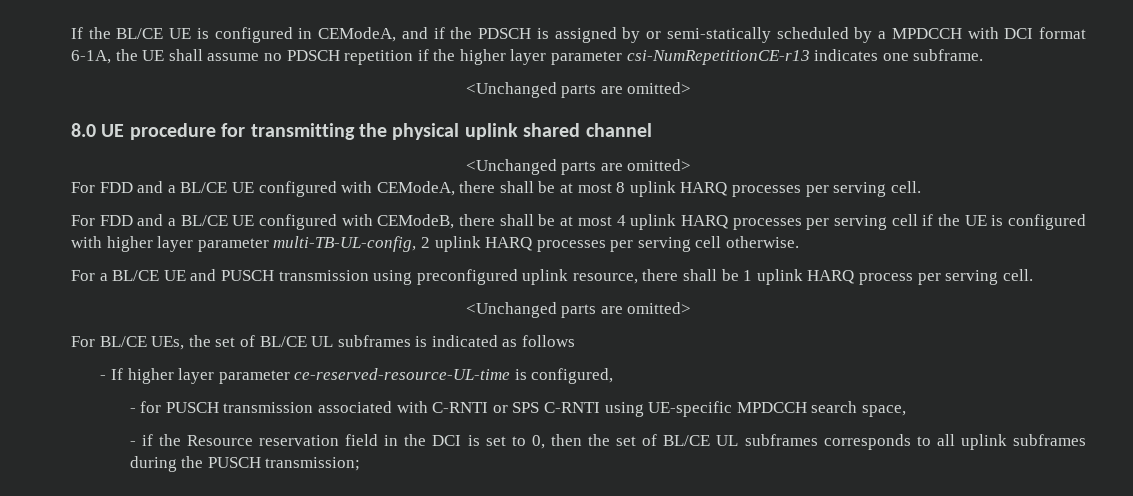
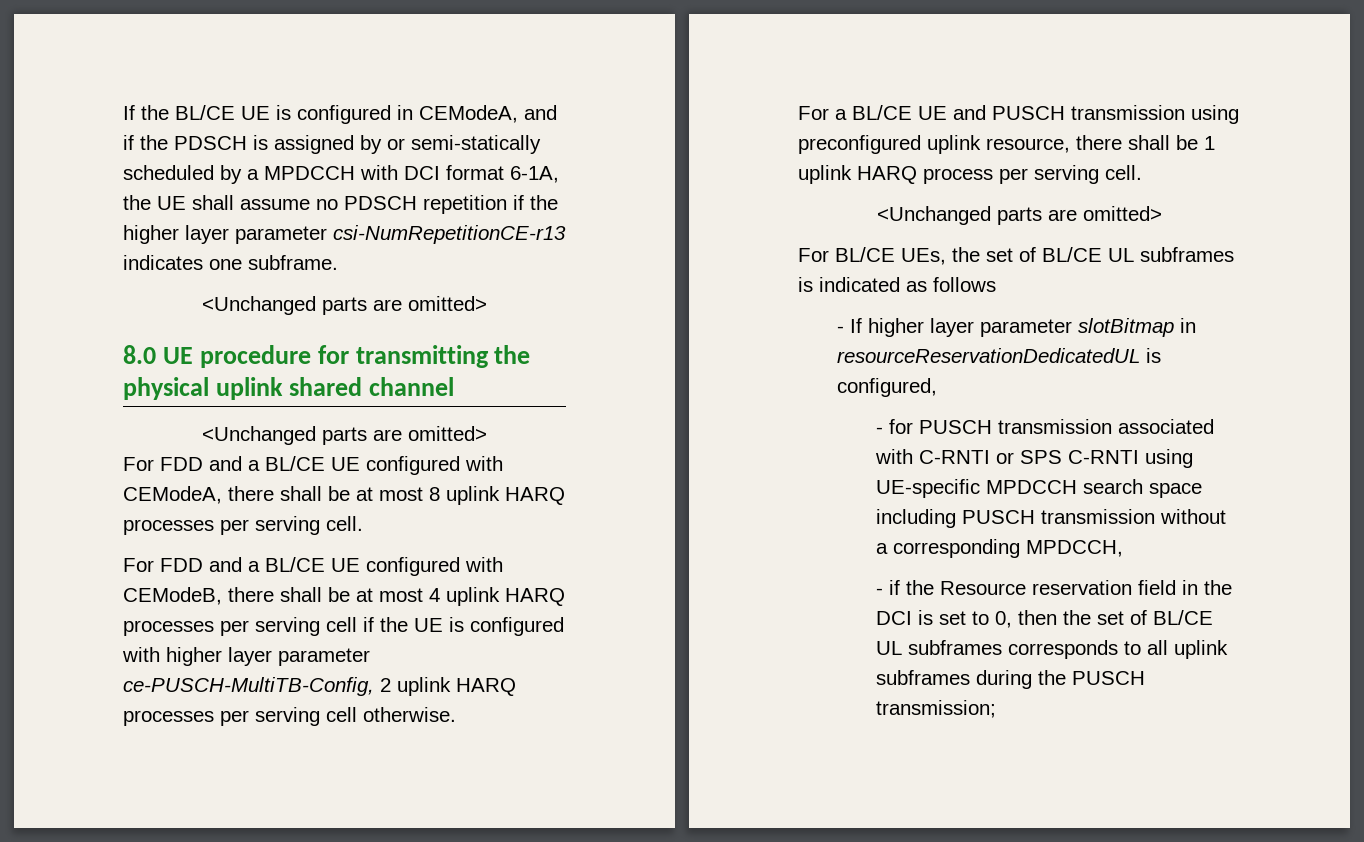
[273,236,417,252] multi-TB-UL-config, -> [123,677,374,696] ce-PUSCH-MultiTB-Config,
[294,368,511,380] ce-reserved-resource-UL-time -> [1078,318,1197,337] [837,348,1141,363] slotBitmap in resourceReservationDedicatedUL
[861,405,906,417] space, -> [1149,483,1203,498] [876,509,1227,528] [876,539,1124,558] space including PUSCH transmission without a corresponding MPDCCH,

